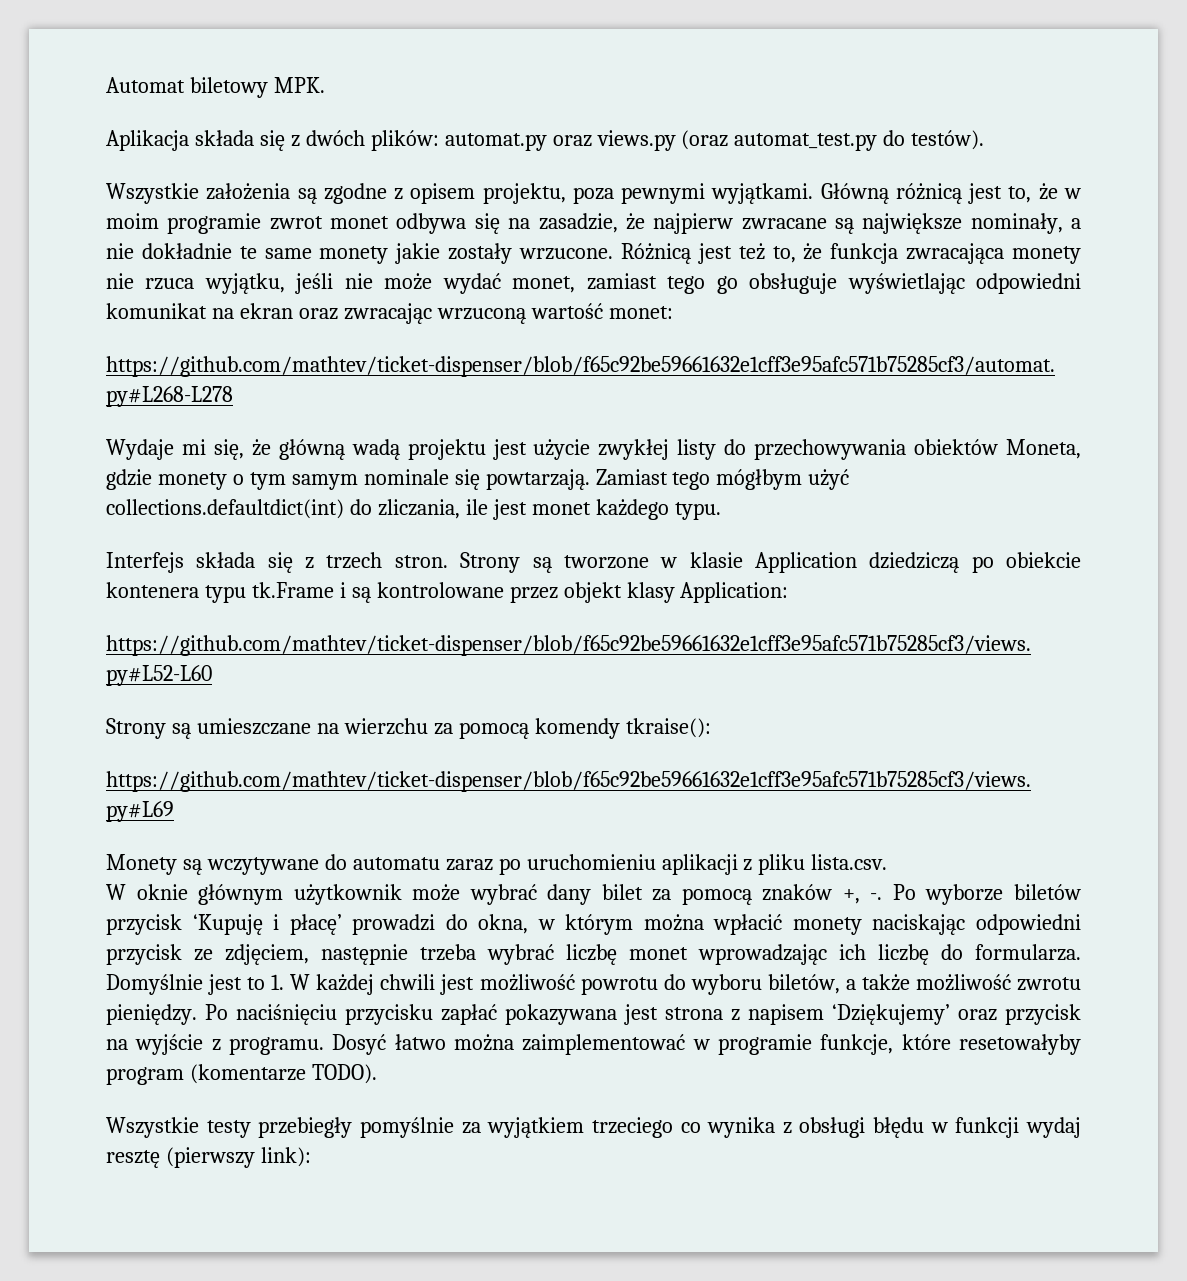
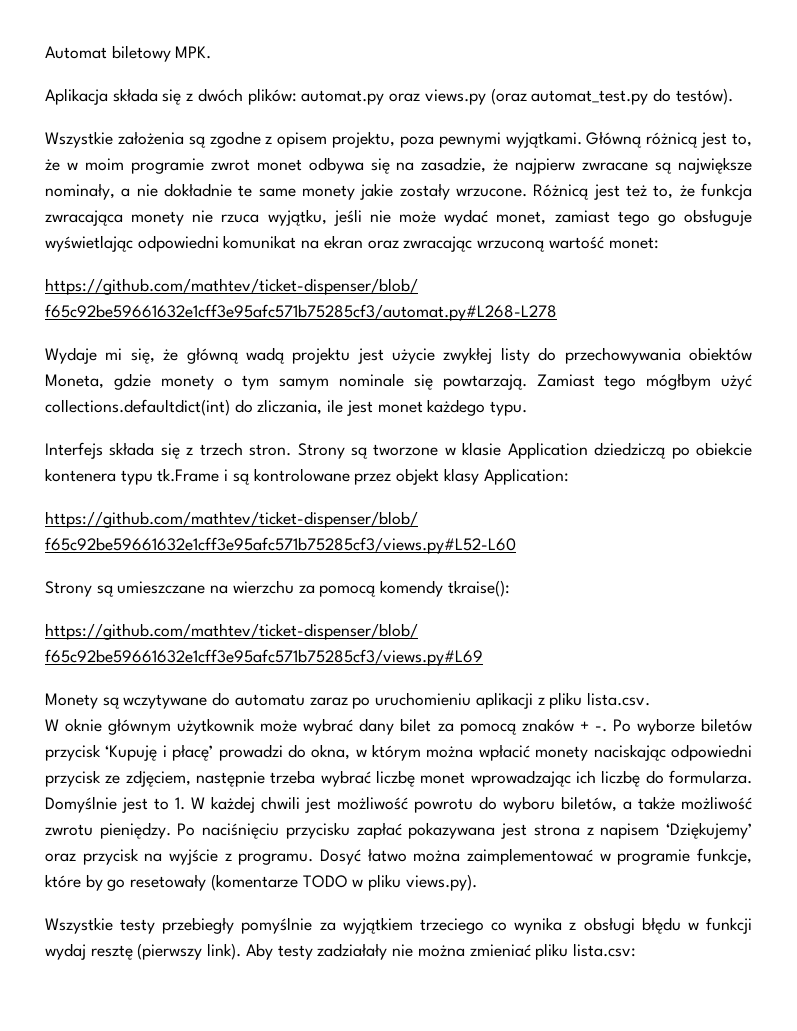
[842,889,860,904] +, -> [579,721,589,731] +
[959,1034,1081,1055] [106,1064,377,1085] resetowałyby program (komentarze TODO). -> [85,874,477,891] by go resetowały (komentarze TODO w pliku views.py).
[260,1147,311,1167] link): -> [207,943,636,960] link). Aby testy zadziałały nie można zmieniać pliku lista.csv:

